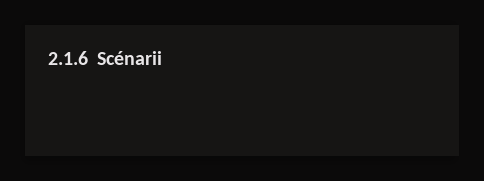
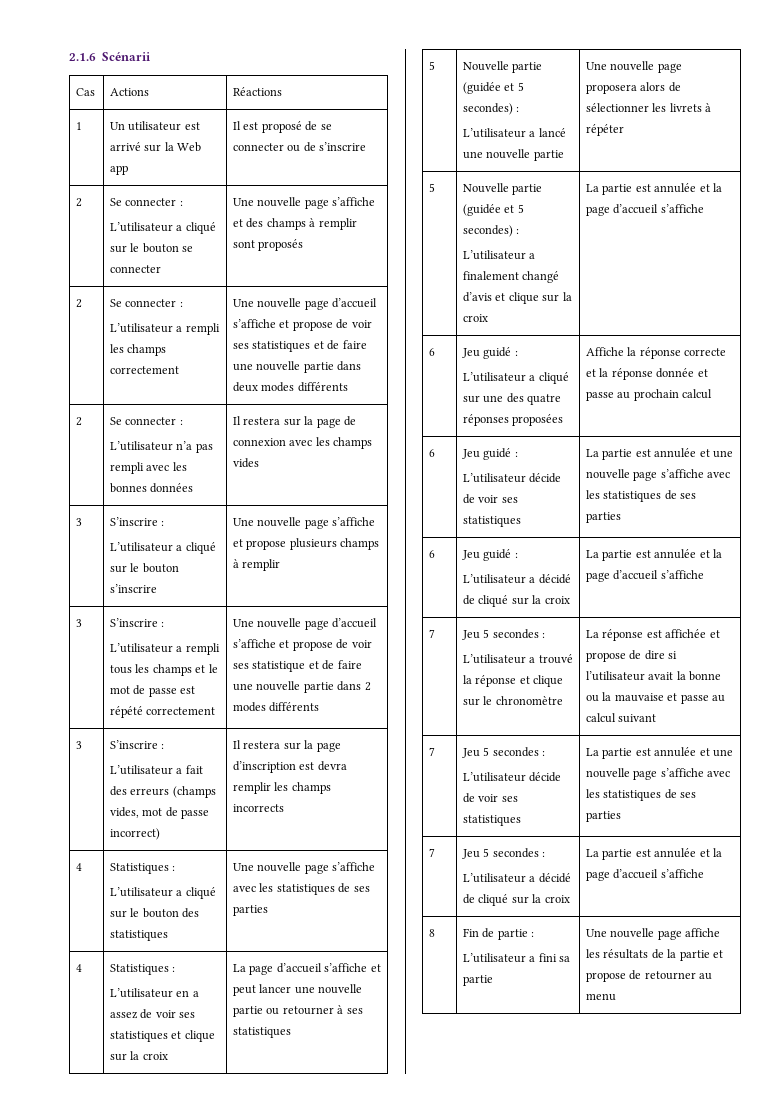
(162, 58) none -> [76,88,96,96] [110,88,150,96] [233,87,283,96] [76,122,83,130] [110,121,200,131] [110,142,202,152] [110,165,129,175] [233,121,332,133] [233,142,367,152] [76,198,83,207] [110,198,183,206] [110,222,216,234] [110,243,194,253] [110,265,162,273] [233,197,376,209] [233,218,357,230] [233,239,304,251] [76,299,83,308] [110,299,183,307] [110,323,220,335] [110,344,167,356] [110,366,180,374] [233,298,378,310] [233,319,372,331] [233,340,367,352] [233,361,362,373] [233,382,348,392] [76,417,83,426] [110,417,183,425] [110,441,213,453] [110,462,187,474] [110,483,194,493] [233,416,356,428] [233,437,373,449] [233,458,260,468] [76,518,83,526] [110,517,165,526] [110,542,216,554] [110,563,179,573] [110,584,158,593] [233,517,376,529] [233,538,380,550] [233,559,281,571] [76,619,83,627] [110,618,165,627] [110,643,220,655] [110,664,218,676] [110,685,196,697] [110,706,216,718] [233,618,378,630] [233,639,372,651] [233,660,362,672] [233,681,371,693] [233,702,320,712] [76,741,83,749] [110,740,165,749] [110,765,203,775] [110,786,216,798] [110,807,210,819] [110,828,161,840] [233,740,341,752] [233,761,347,773] [233,782,331,794] [233,804,285,812] [76,863,83,871] [110,863,176,874] [110,887,216,899] [110,908,200,918] [110,930,169,941] [233,862,376,874] [233,883,370,895] [233,905,269,916] [76,964,83,972] [110,964,176,975] [110,988,199,998] [110,1009,196,1019] [110,1030,215,1042] [110,1051,168,1061] [233,963,381,975] [233,984,363,996] [233,1005,363,1017] [233,1027,292,1038] [429,61,436,70] [463,61,543,73] [463,82,524,94] [463,103,520,115] [463,128,566,138] [463,149,564,161] [586,61,682,73] [586,82,681,94] [586,103,712,112] [586,124,625,136] [429,183,436,192] [463,183,543,195] [463,204,524,216] [463,225,520,237] [463,250,536,260] [463,271,560,283] [463,292,572,304] [463,314,489,322] [586,183,722,195] [586,204,704,216] [429,348,436,356] [462,347,518,359] [463,372,569,384] [463,393,562,405] [463,414,564,426] [586,347,727,359] [586,368,708,380] [586,389,713,401] [429,449,436,457] [462,448,518,460] [463,473,562,483] [463,494,518,504] [463,516,522,527] [586,448,733,460] [586,469,731,481] [586,490,697,502] [586,512,622,523] [429,550,436,558] [462,549,518,561] [463,574,571,584] [463,595,570,607] [586,549,722,561] [586,570,704,582] [429,629,436,638] [462,629,546,640] [463,654,573,664] [463,675,564,687] [463,696,563,706] [586,629,720,641] [586,650,678,662] [586,671,722,681] [586,692,725,704] [586,713,657,723] [429,747,436,756] [462,747,546,758] [463,772,562,782] [463,793,518,803] [463,815,522,826] [586,747,733,759] [586,768,731,780] [586,789,697,801] [586,811,622,822] [429,848,436,857] [462,848,546,859] [463,873,571,883] [463,894,570,906] [586,848,722,860] [586,869,704,881] [429,929,436,937] [463,928,535,940] [463,953,571,963] [463,975,494,986] [586,928,721,940] [586,949,723,961] [586,970,713,982] [586,993,617,1001] // Cas | Actions | Réactions // 1 | Un utilisateur est arrivé sur la Web app | Il est proposé de se connecter ou de s’inscrire // 2 | Se connecter : // L’utilisateur a cliqué sur le bouton se connecter | Une nouvelle page s’affiche et des champs à remplir sont proposés // 2 | Se connecter : // L’utilisateur a rempli les champs correctement | Une nouvelle page d’accueil s’affiche et propose de voir ses statistiques et de faire une nouvelle partie dans deux modes différents // 2 | Se connecter : // L’utilisateur n’a pas rempli avec les bonnes données | Il restera sur la page de connexion avec les champs vides // 3 | S’inscrire : // L’utilisateur a cliqué sur le bouton s’inscrire | Une nouvelle page s’affiche et propose plusieurs champs à remplir // 3 | S’inscrire : // L’utilisateur a rempli tous les champs et le mot de passe est répété correctement | Une nouvelle page d’accueil s’affiche et propose de voir ses statistique et de faire une nouvelle partie dans 2 modes différents // 3 | S’inscrire : // L’utilisateur a fait des erreurs (champs vides, mot de passe incorrect) | Il restera sur la page d’inscription est devra remplir les champs incorrects // 4 | Statistiques : // L’utilisateur a cliqué sur le bouton des statistiques | Une nouvelle page s’affiche avec les statistiques de ses parties // 4 | Statistiques : // L’utilisateur en a assez de voir ses statistiques et clique sur la croix | La page d’accueil s’affiche et peut lancer une nouvelle partie ou retourner à ses statistiques // 5 | Nouvelle partie (guidée et 5 secondes) : // L’utilisateur a lancé une nouvelle partie | Une nouvelle page proposera alors de sélectionner les livrets à répéter // 5 | Nouvelle partie (guidée et 5 secondes) : // L’utilisateur a finalement changé d’avis et clique sur la croix | La partie est annulée et la page d’accueil s’affiche // 6 | Jeu guidé : // L’utilisateur a cliqué sur une des quatre réponses proposées | Affiche la réponse correcte et la réponse donnée et passe au prochain calcul // 6 | Jeu guidé : // L’utilisateur décide de voir ses statistiques | La partie est annulée et une nouvelle page s’affiche avec les statistiques de ses parties // 6 | Jeu guidé : // L’utilisateur a décidé de cliqué sur la croix | La partie est annulée et la page d’accueil s’affiche // 7 | Jeu 5 secondes : // L’utilisateur a trouvé la réponse et clique sur le chronomètre | La réponse est affichée et propose de dire si l’utilisateur avait la bonne ou la mauvaise et passe au calcul suivant // 7 | Jeu 5 secondes : // L’utilisateur décide de voir ses statistiques | La partie est annulée et une nouvelle page s’affiche avec les statistiques de ses parties // 7 | Jeu 5 secondes : // L’utilisateur a décidé de cliqué sur la croix | La partie est annulée et la page d’accueil s’affiche // 8 | Fin de partie : // L’utilisateur a fini sa partie | Une nouvelle page affiche les résultats de la partie et propose de retourner au menu

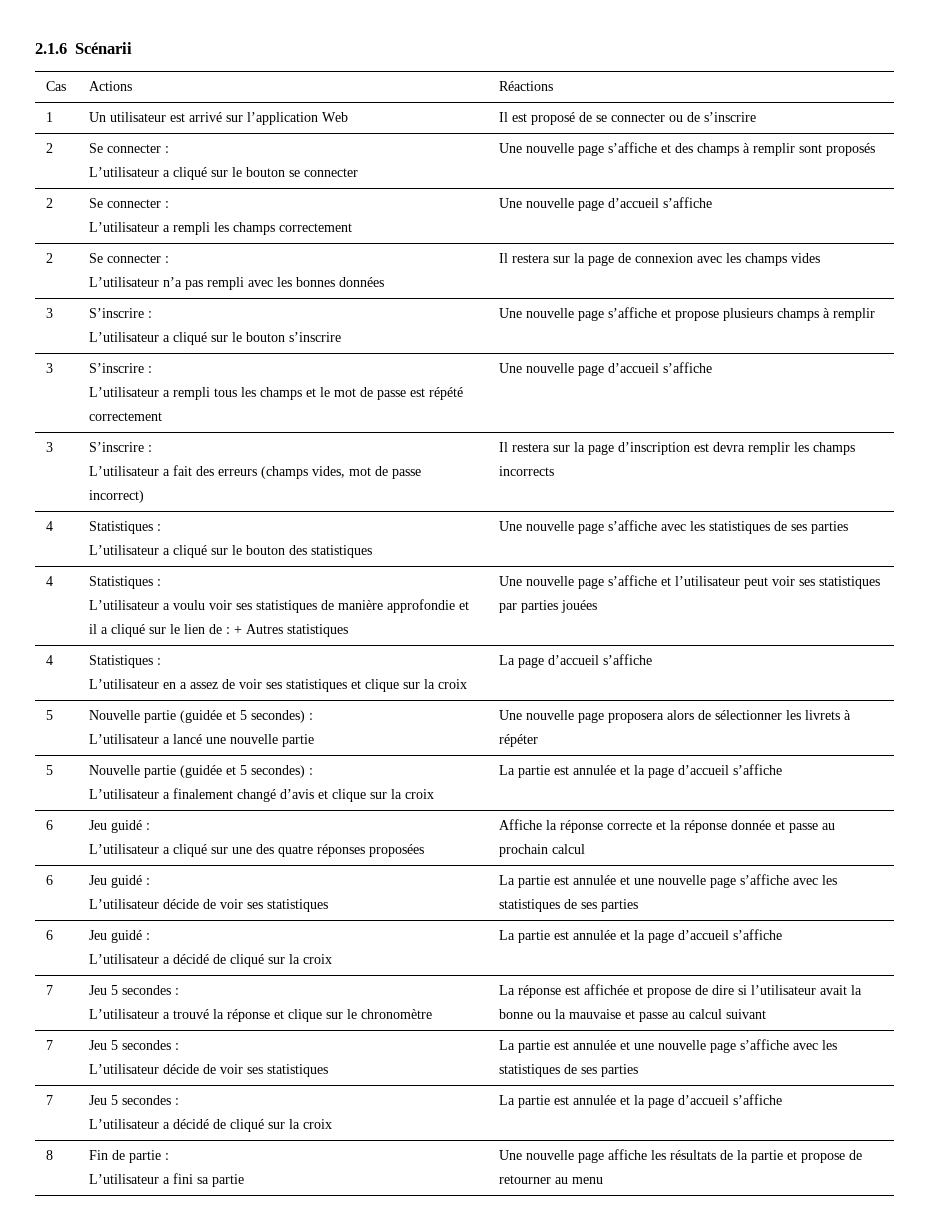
[164,142,174,151] la -> [247,112,319,125] l’application
[110,165,129,175] app -> (349, 117) none
[279,319,372,331] [233,340,367,352] [233,361,362,373] [233,382,348,392] et propose de voir ses statistiques et de faire une nouvelle partie dans deux modes différents -> (713, 202) none
[279,639,372,651] [233,660,362,672] [233,681,371,693] [233,702,320,712] et propose de voir ses statistique et de faire une nouvelle partie dans 2 modes différents -> (713, 367) none
(176, 969) none -> [89,599,470,613] [89,624,349,637] [499,575,881,589] [499,600,598,613] [46,655,54,665] [89,655,162,668] // L’utilisateur a voulu voir ses statistiques de manière approfondie et il a cliqué sur le lien de : + Autres statistiques | Une nouvelle page s’affiche et l’utilisateur peut voir ses statistiques par parties jouées // 4 | Statistiques :
[370,964,381,972] [233,984,363,996] [233,1005,363,1017] [233,1027,292,1038] et peut lancer une nouvelle partie ou retourner à ses statistiques -> (653, 659) none

